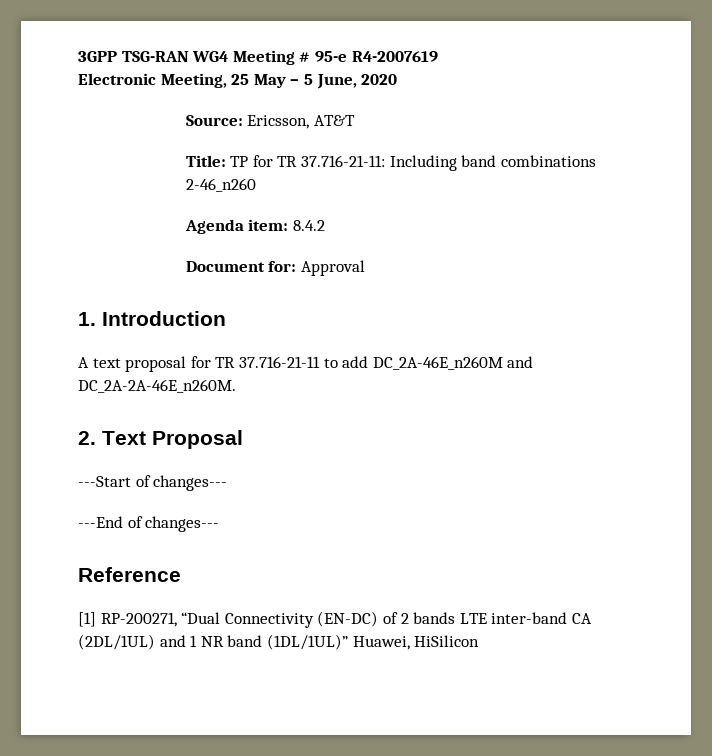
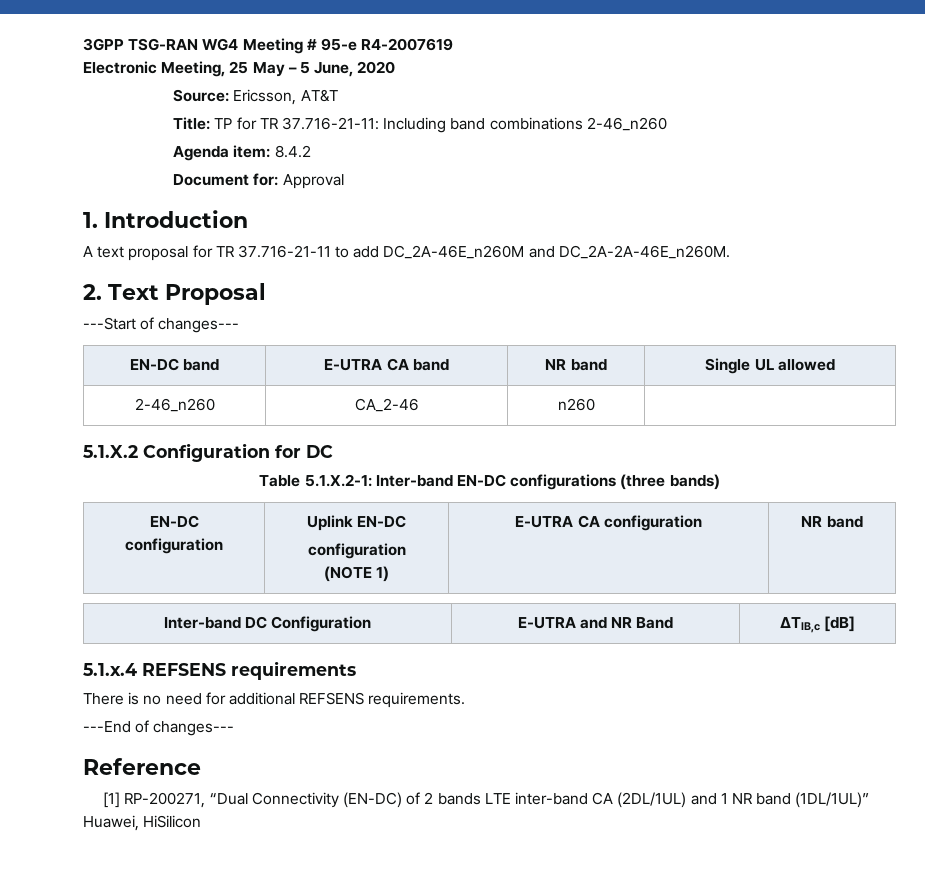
(228, 483) none -> [129,358,220,371] [324,358,449,371] [545,359,607,371] [705,358,835,374] [134,398,215,412] [354,398,419,412] [557,398,595,411] [83,443,333,462] [259,474,720,490] [149,515,199,528] [125,538,223,554] [306,515,407,531] [307,543,406,559] [323,566,390,582] [515,515,702,531] [801,516,863,528] [163,616,372,632] [517,617,674,629] [779,616,856,633] [83,661,356,680] [83,692,466,708] // EN-DC band | E-UTRA CA band | NR band | Single UL allowed // 2-46_n260 | CA_2-46 | n260 | // 5.1.X.2 Configuration for DC // Table 5.1.X.2-1: Inter-band EN-DC configurations (three bands) // EN-DC // configuration | Uplink EN-DC // configuration // (NOTE 1) | E-UTRA CA configuration | NR band // Inter-band DC Configuration | E-UTRA and NR Band | ΔTIB,c [dB] // 5.1.x.4 REFSENS requirements // There is no need for additional REFSENS requirements.

